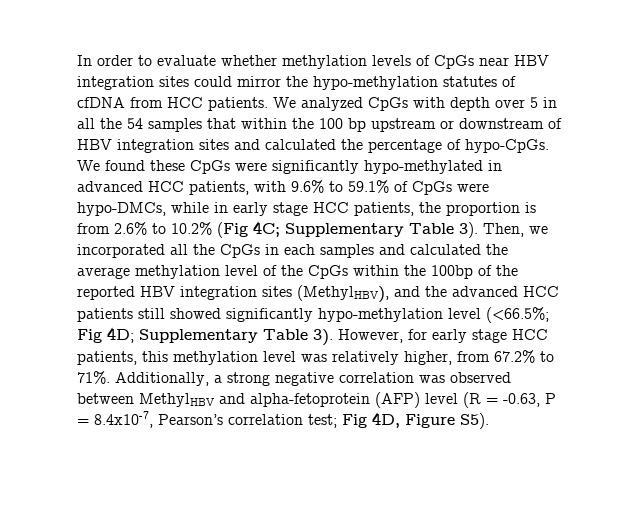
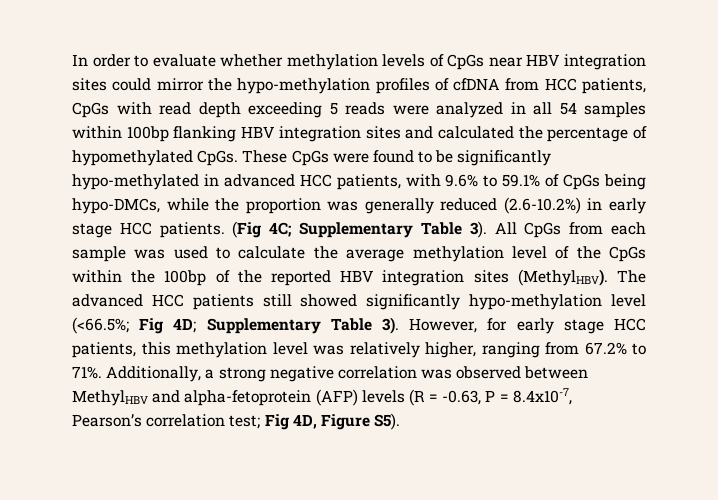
[443,76,497,87] statutes -> [375,78,430,94] profiles
[208,97,538,111] patients. We analyzed CpGs with depth over 5 -> [582,78,647,94] [72,102,503,118] patients, CpGs with read depth exceeding 5 reads were analyzed
[100,118,122,129] the -> (552, 108) none
[207,118,562,132] that within the 100 bp upstream or downstream of -> [72,126,237,142] within 100bp flanking
[465,139,549,153] [77,160,267,174] hypo-CpGs. We found these CpGs were -> [72,150,454,166] hypomethylated CpGs. These CpGs were found to be
[457,183,489,192] were -> [603,174,646,190] being
[214,202,536,216] [77,222,212,235] in early stage HCC patients, the proportion is from 2.6% to 10.2% -> [215,197,646,214] [72,222,225,238] the proportion was generally reduced (2.6-10.2%) in early stage HCC patients.
[483,223,548,237] [77,244,481,258] Then, we incorporated all the CpGs in each samples and calculated -> [494,222,646,238] [72,246,306,262] All CpGs from each sample was used to calculate
[297,285,447,303] (MethylHBV), and the -> [517,269,646,286] (MethylHBV). The
(452, 358) none -> [481,342,540,358] ranging
[425,393,458,404] level -> [361,390,405,403] levels

